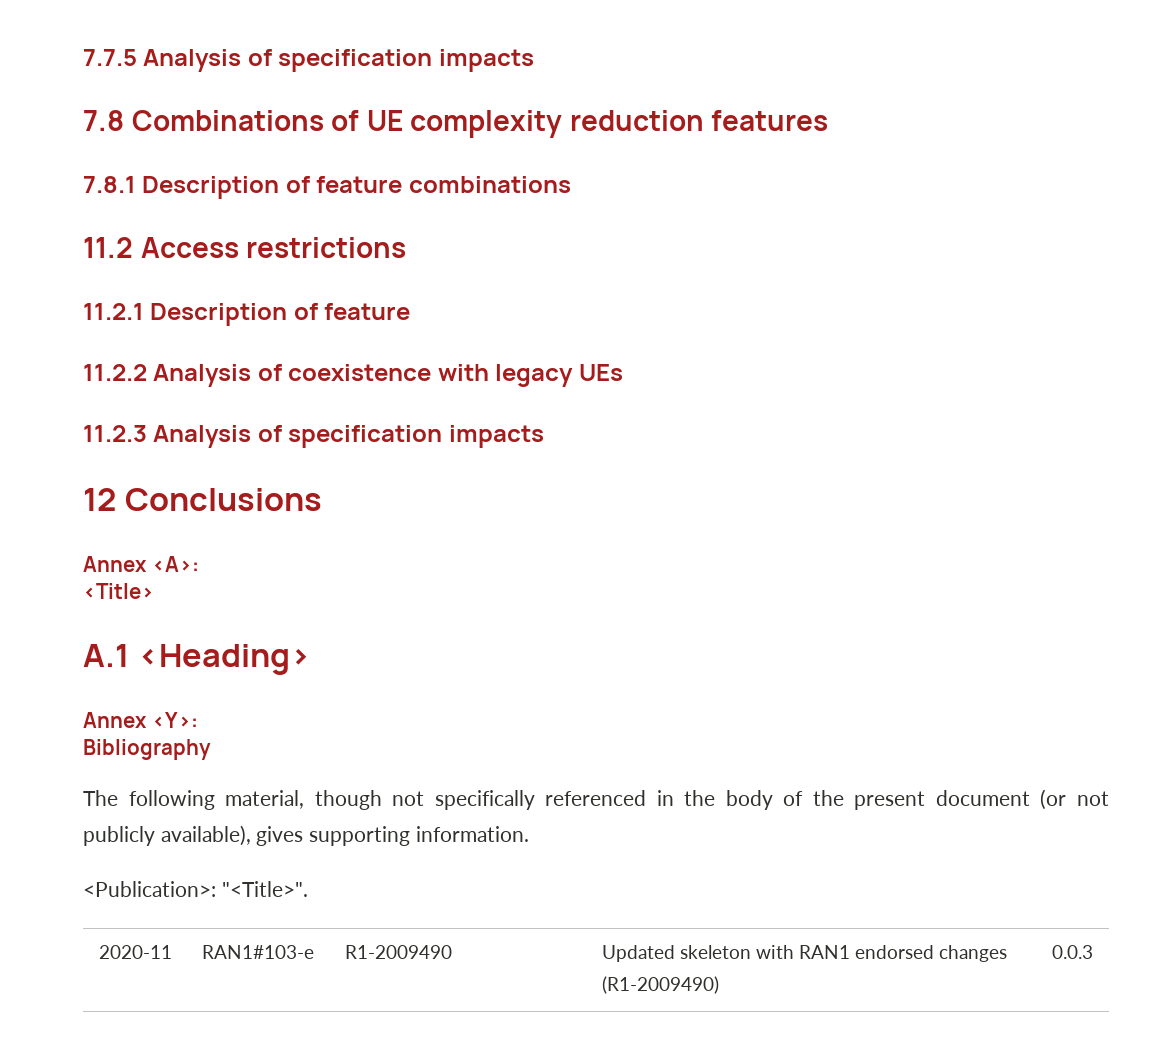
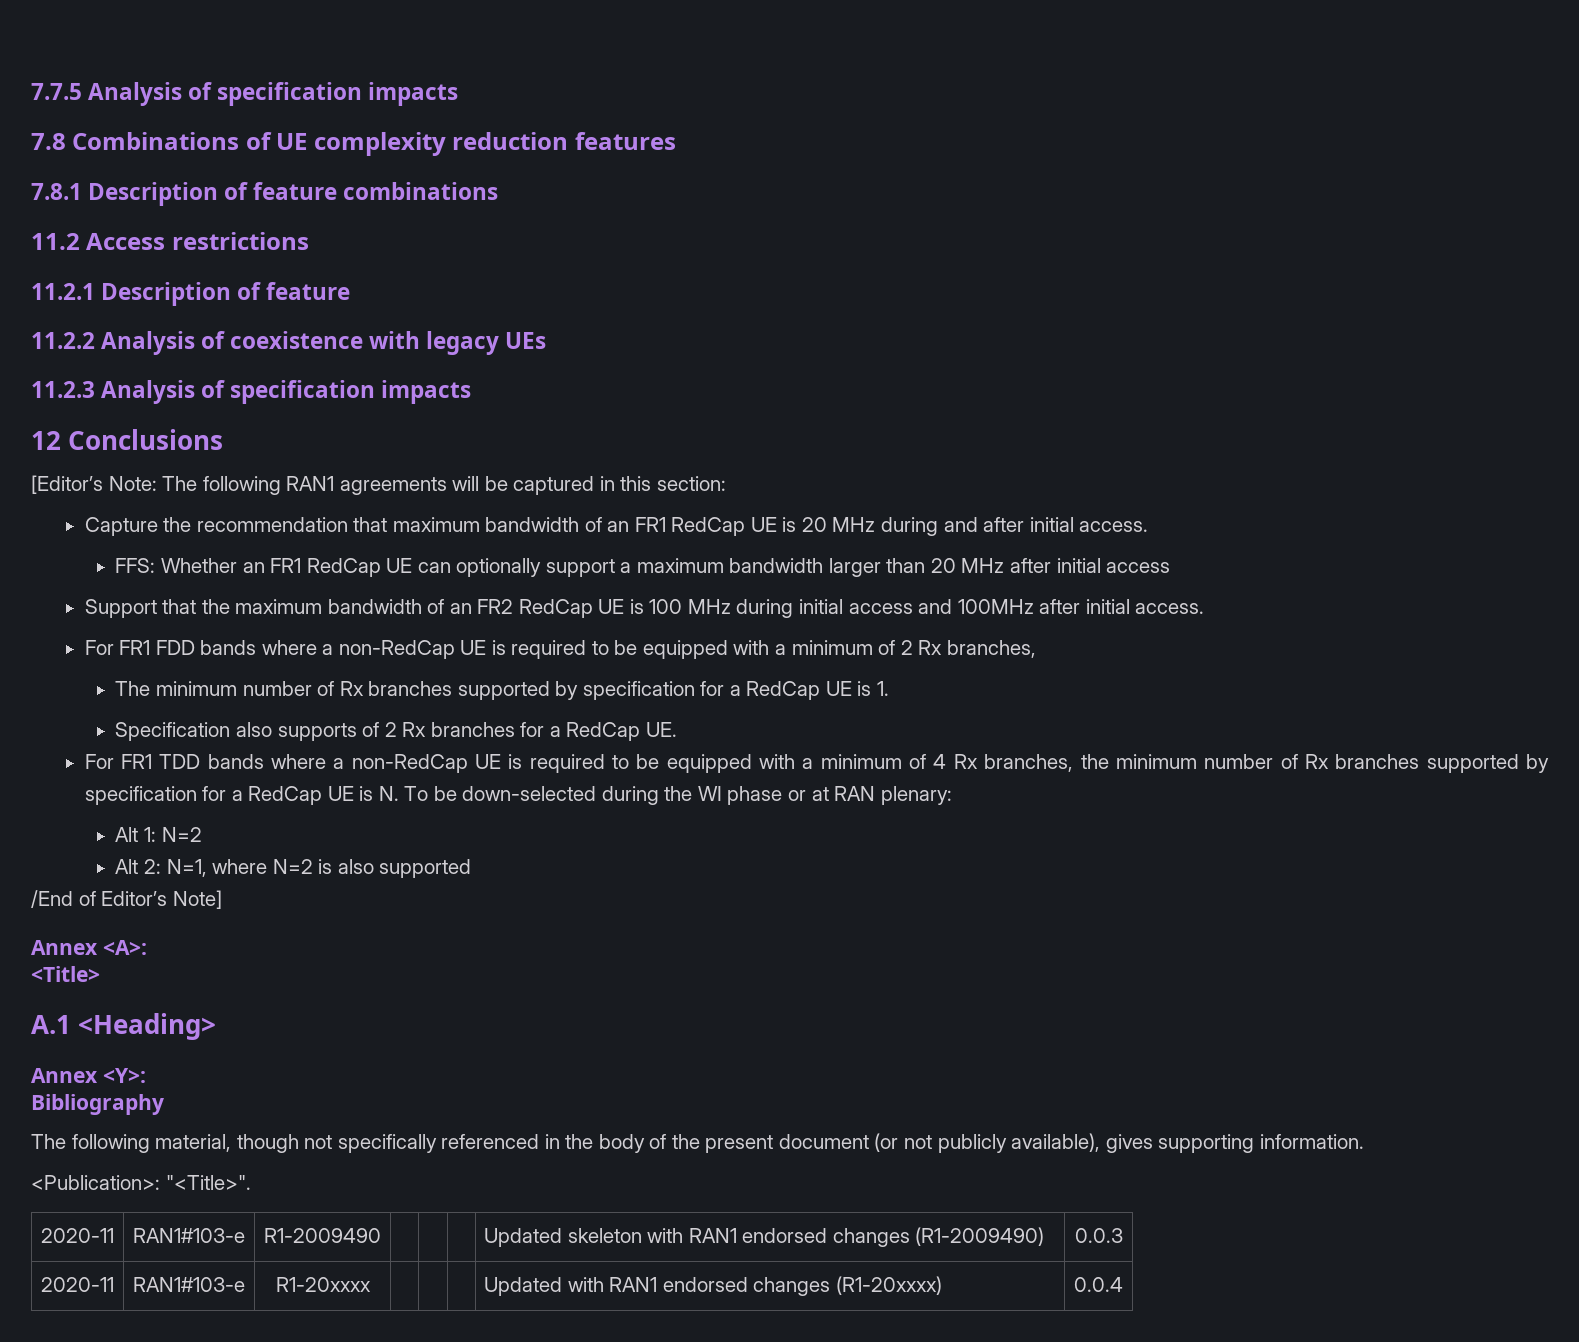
(322, 499) none -> [31,475,726,495] [84,517,1149,536] [115,558,1171,577] [84,599,1205,618] [84,640,1036,659] [115,681,889,700] [115,722,677,741] [84,754,1550,773] [84,786,952,805] [115,827,202,842] [115,859,472,878] [31,890,222,909] // [Editor’s Note: The following RAN1 agreements will be captured in this section: // Capture the recommendation that maximum bandwidth of an FR1 RedCap UE is 20 MHz during and after initial access. // FFS: Whether an FR1 RedCap UE can optionally support a maximum bandwidth larger than 20 MHz after initial access // Support that the maximum bandwidth of an FR2 RedCap UE is 100 MHz during initial access and 100MHz after initial access. // For FR1 FDD bands where a non-RedCap UE is required to be equipped with a minimum of 2 Rx branches, // The minimum number of Rx branches supported by specification for a RedCap UE is 1. // Specification also supports of 2 Rx branches for a RedCap UE. // For FR1 TDD bands where a non-RedCap UE is required to be equipped with a minimum of 4 Rx branches, the minimum number of Rx branches supported by specification for a RedCap UE is N. To be down-selected during the WI phase or at RAN plenary: // Alt 1: N=2 // Alt 2: N=1, where N=2 is also supported // /End of Editor’s Note]
(1093, 952) none -> [41,1277,114,1292] [133,1277,245,1292] [275,1277,371,1292] [484,1276,942,1296] [1074,1277,1123,1292] // 2020-11 | RAN1#103-e | R1-20xxxx | | | | Updated with RAN1 endorsed changes (R1-20xxxx) | 0.0.4

